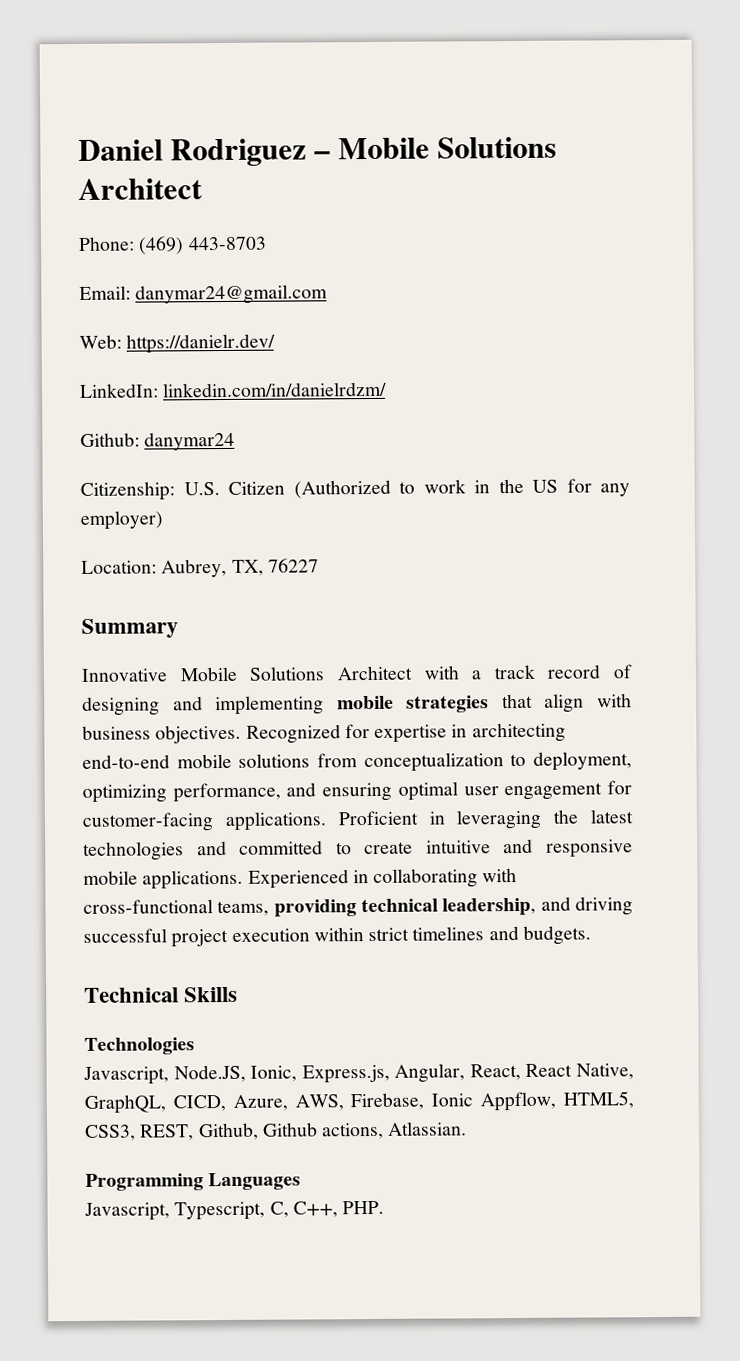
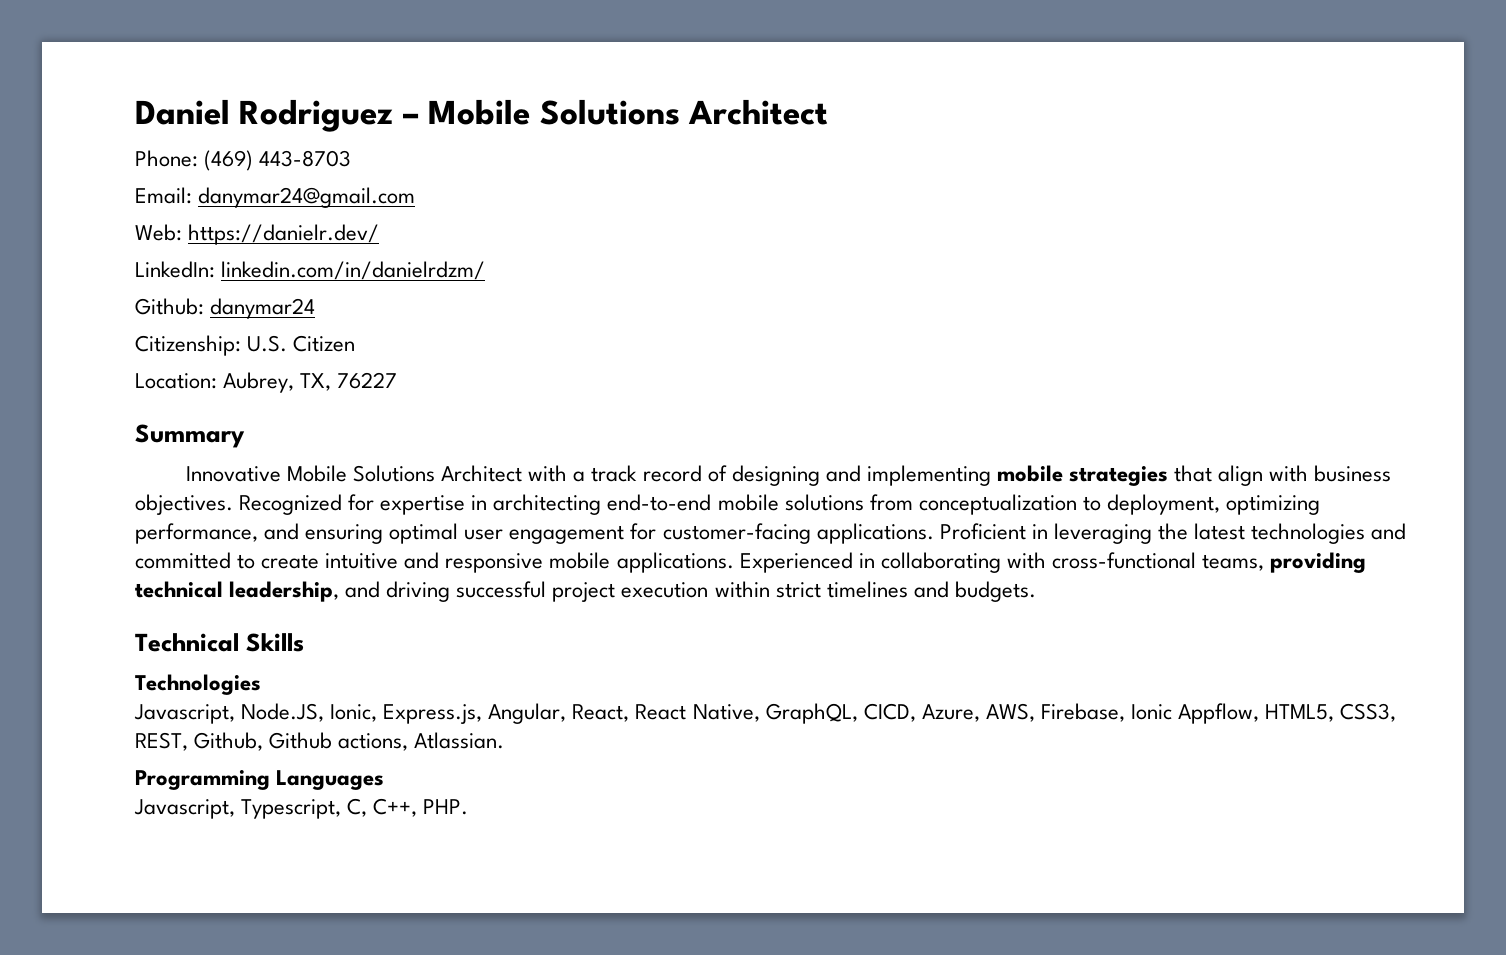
[293,478,630,499] [80,510,163,530] (Authorized to work in the US for any employer) -> (356, 343) none

